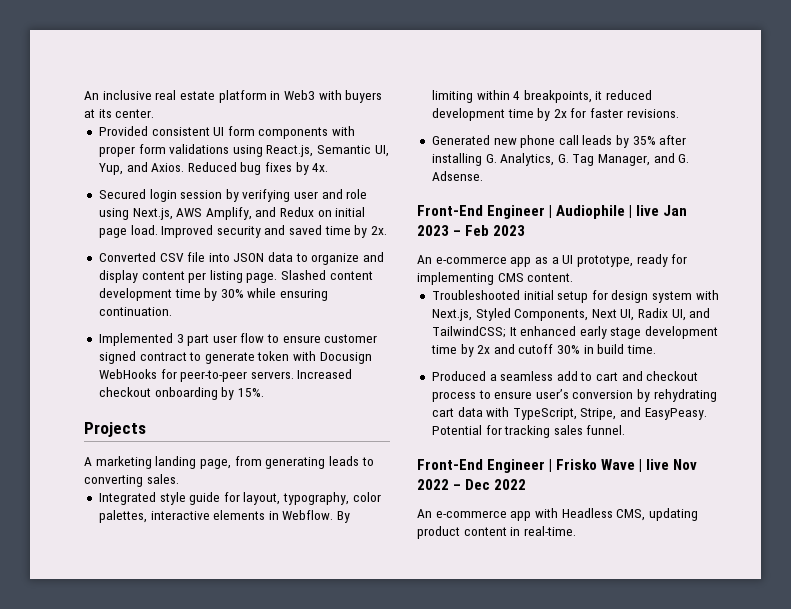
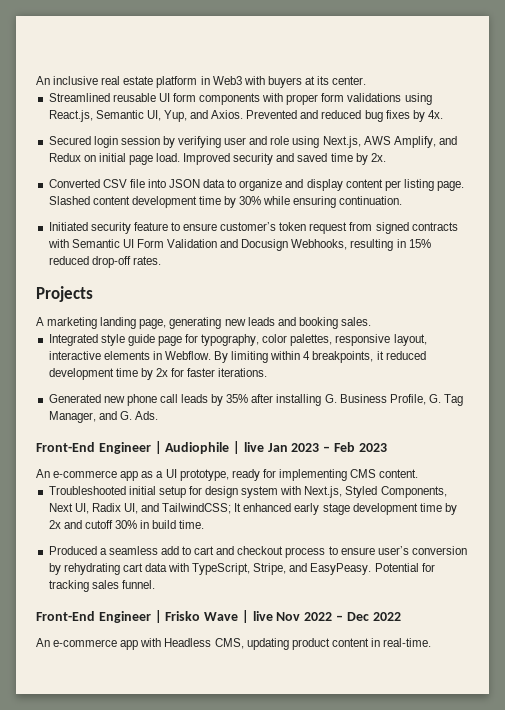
[98,126,210,136] Provided consistent -> [48,93,156,102] Streamlined reusable
[187,162,237,172] Reduced -> [246,110,362,119] Prevented and reduced
[98,333,378,346] [98,351,372,364] [98,369,353,382] [98,387,264,400] Implemented 3 part user flow to ensure customer signed contract to generate token with Docusign WebHooks for peer-to-peer servers. Increased checkout onboarding by 15%. -> [48,222,458,234] [47,239,431,251] [48,256,161,268] Initiated security feature to ensure customer’s token request from signed contracts with Semantic UI Form Validation and Docusign Webhooks, resulting in 15% reduced drop-off rates.
[234,456,374,469] [84,475,143,487] from generating leads to converting -> [169,317,338,329] generating new leads and booking
[223,492,281,505] for layout, -> [157,334,199,346] page for
(147, 516) none -> [335,334,427,346] responsive layout,
[626,109,679,118] revisions. -> [218,368,268,377] iterations.
[500,153,555,166] Analytics, -> [339,394,426,405] Business Profile,
[431,171,483,181] Adsense. -> [134,411,158,420] Ads.

